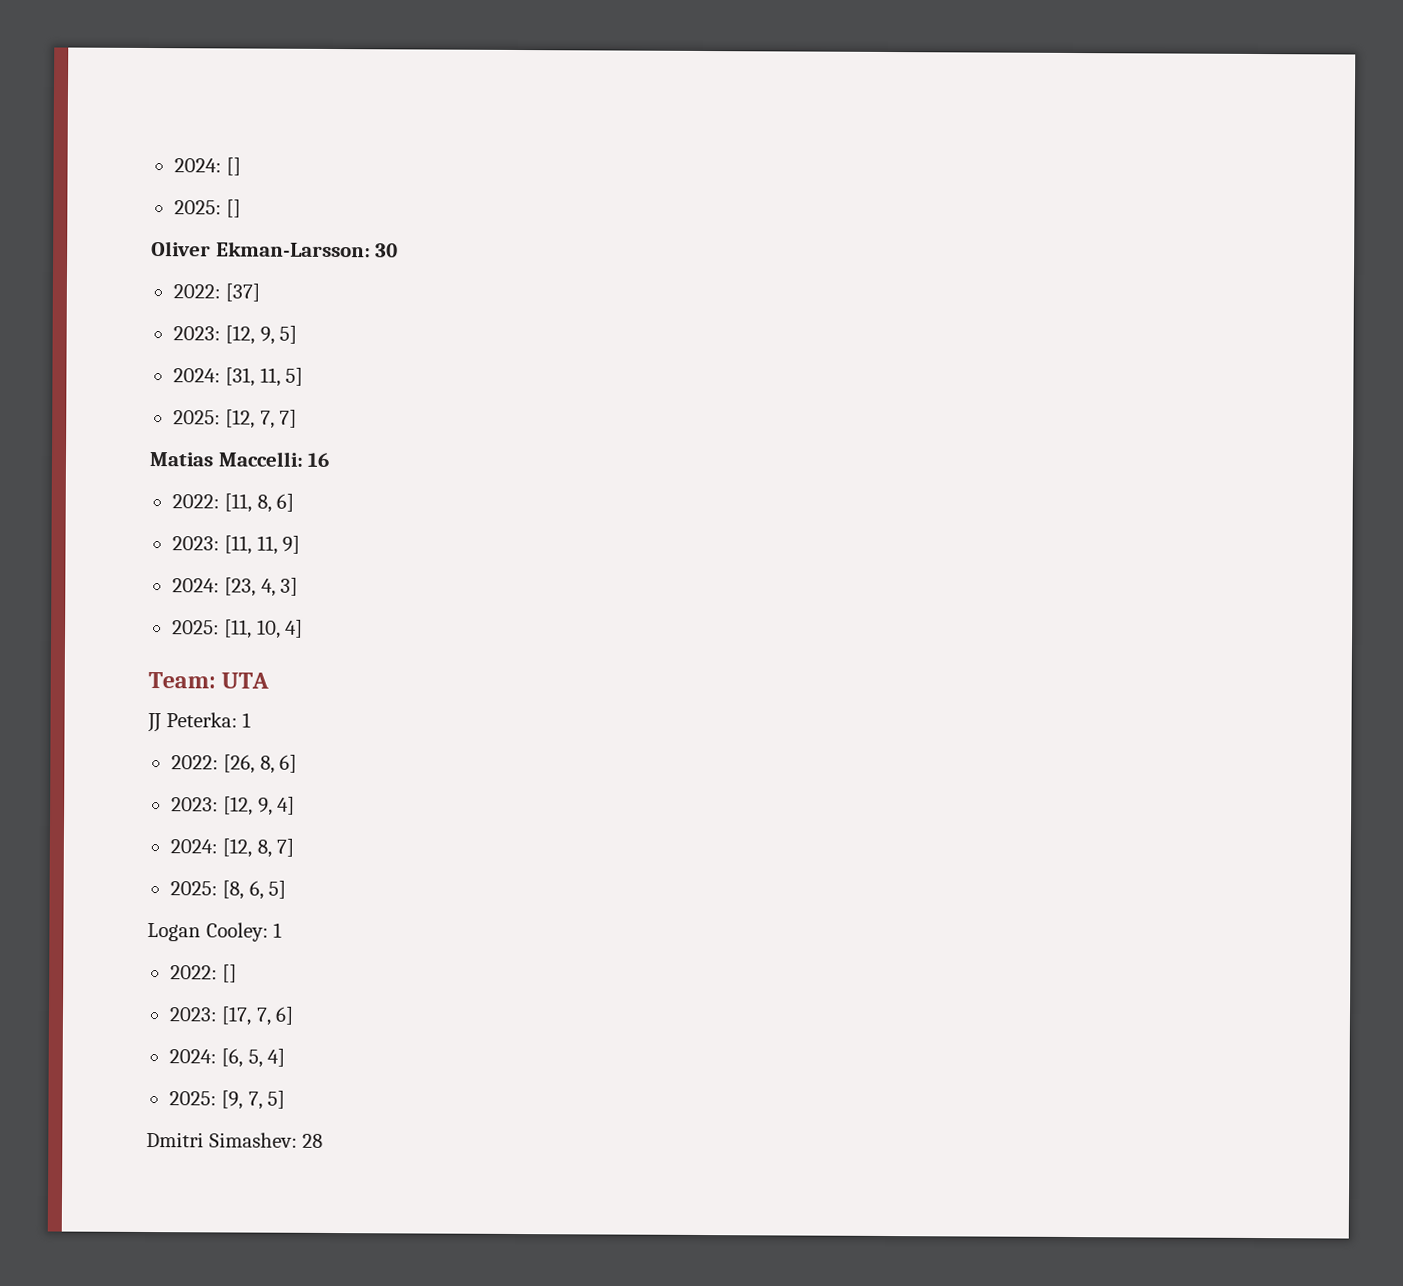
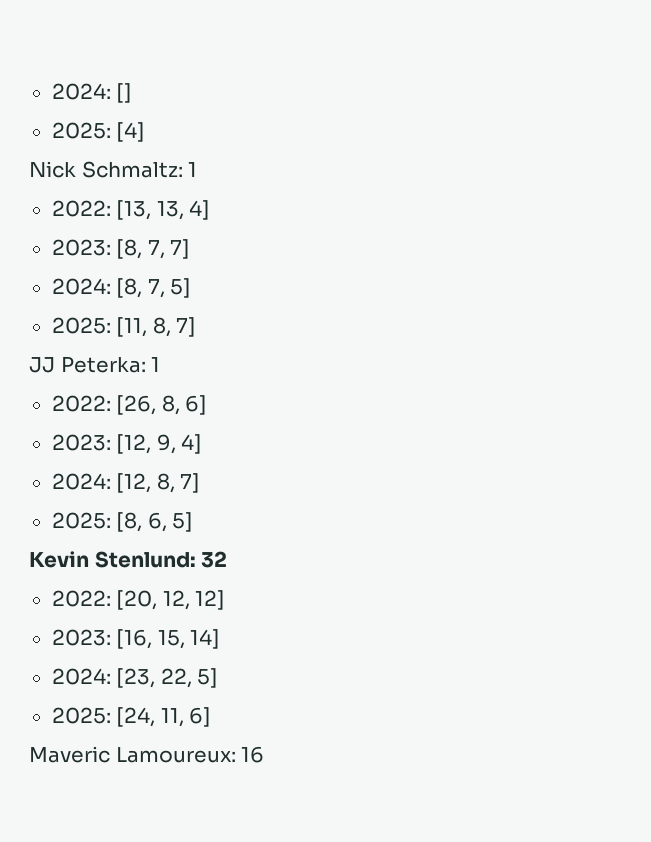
[226,199,242,218] [151,241,399,258] [172,283,261,302] [172,325,298,345] [172,367,304,387] [172,409,298,429] [149,451,331,467] [171,493,295,513] [171,535,301,555] [171,577,299,597] [171,619,304,639] [148,672,270,689] [] // Oliver Ekman-Larsson: 30 // 2022: [37] // 2023: [12, 9, 5] // 2024: [31, 11, 5] // 2025: [12, 7, 7] // Matias Maccelli: 16 // 2022: [11, 8, 6] // 2023: [11, 11, 9] // 2024: [23, 4, 3] // 2025: [11, 10, 4] // Team: UTA -> [116,122,146,142] [29,161,198,178] [51,200,211,220] [51,239,191,259] [51,278,192,298] [51,317,197,337] [4] // Nick Schmaltz: 1 // 2022: [13, 13, 4] // 2023: [8, 7, 7] // 2024: [8, 7, 5] // 2025: [11, 8, 7]
[147,922,283,942] [169,964,238,983] [168,1006,295,1026] [168,1048,286,1068] [168,1090,286,1110] [146,1132,324,1148] Logan Cooley: 1 // 2022: [] // 2023: [17, 7, 6] // 2024: [6, 5, 4] // 2025: [9, 7, 5] // Dmitri Simashev: 28 -> [29,551,228,568] [51,590,226,610] [51,629,221,649] [51,668,219,688] [51,707,212,727] [29,746,265,763] Kevin Stenlund: 32 // 2022: [20, 12, 12] // 2023: [16, 15, 14] // 2024: [23, 22, 5] // 2025: [24, 11, 6] // Maveric Lamoureux: 16

